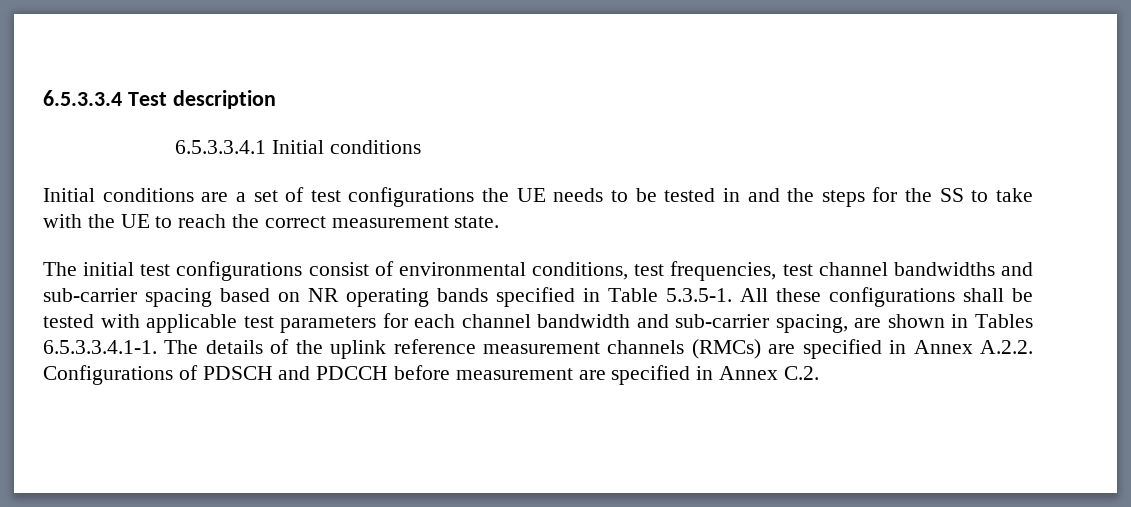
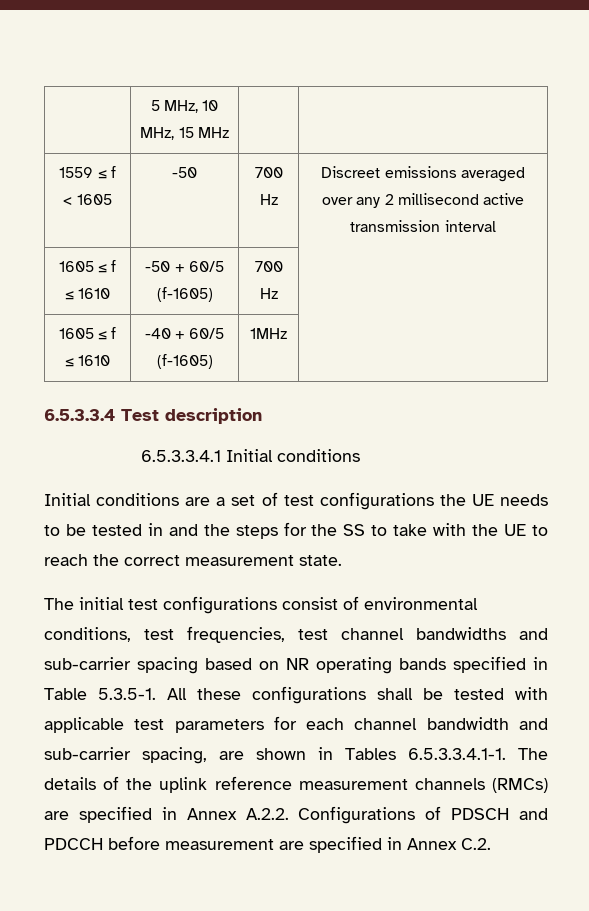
(43, 98) none -> [150,100,219,113] [140,127,229,140] [59,166,116,179] [63,194,112,205] [172,167,197,178] [254,167,283,178] [259,194,278,205] [321,166,525,182] [321,193,525,208] [350,220,496,232] [58,260,117,273] [64,288,111,300] [145,261,224,272] [156,287,213,302] [254,261,283,272] [259,288,278,299] [58,327,117,340] [64,355,111,367] [144,328,225,339] [156,354,213,369] [250,328,287,339] | 5 MHz, 10 MHz, 15 MHz | | // 1559 ≤ f < 1605 | -50 | 700 Hz | Discreet emissions averaged over any 2 millisecond active transmission interval // 1605 ≤ f ≤ 1610 | -50 + 60/5 (f-1605) | 700 Hz | // 1605 ≤ f ≤ 1610 | -40 + 60/5 (f-1605) | 1MHz | //

